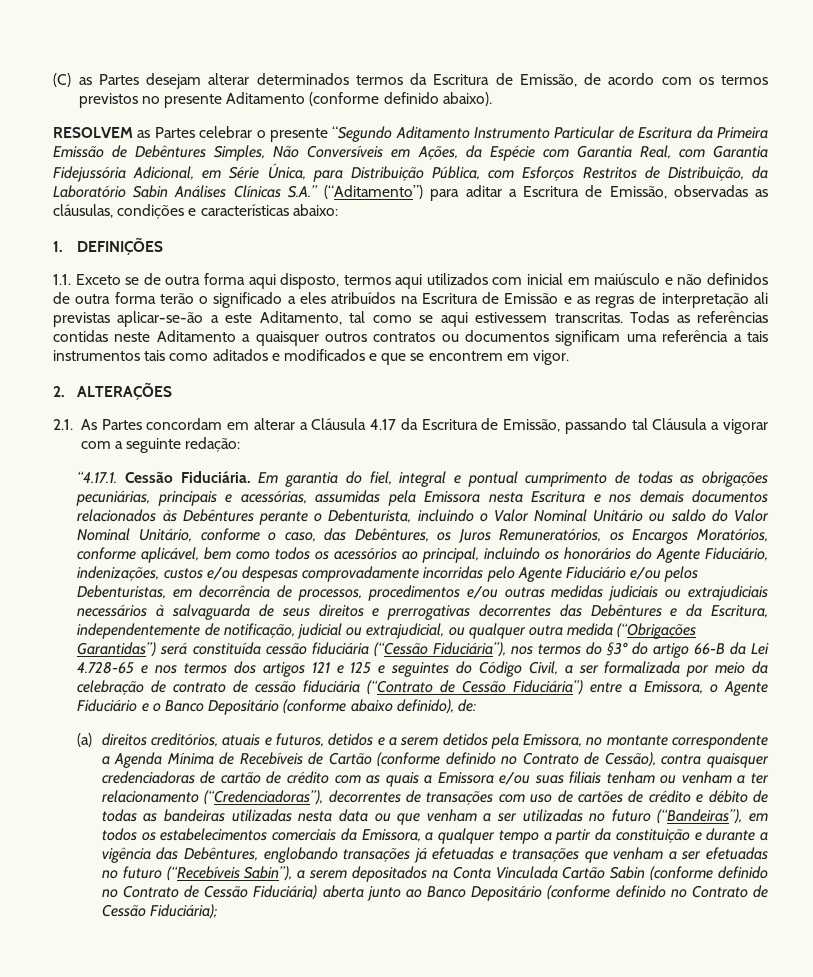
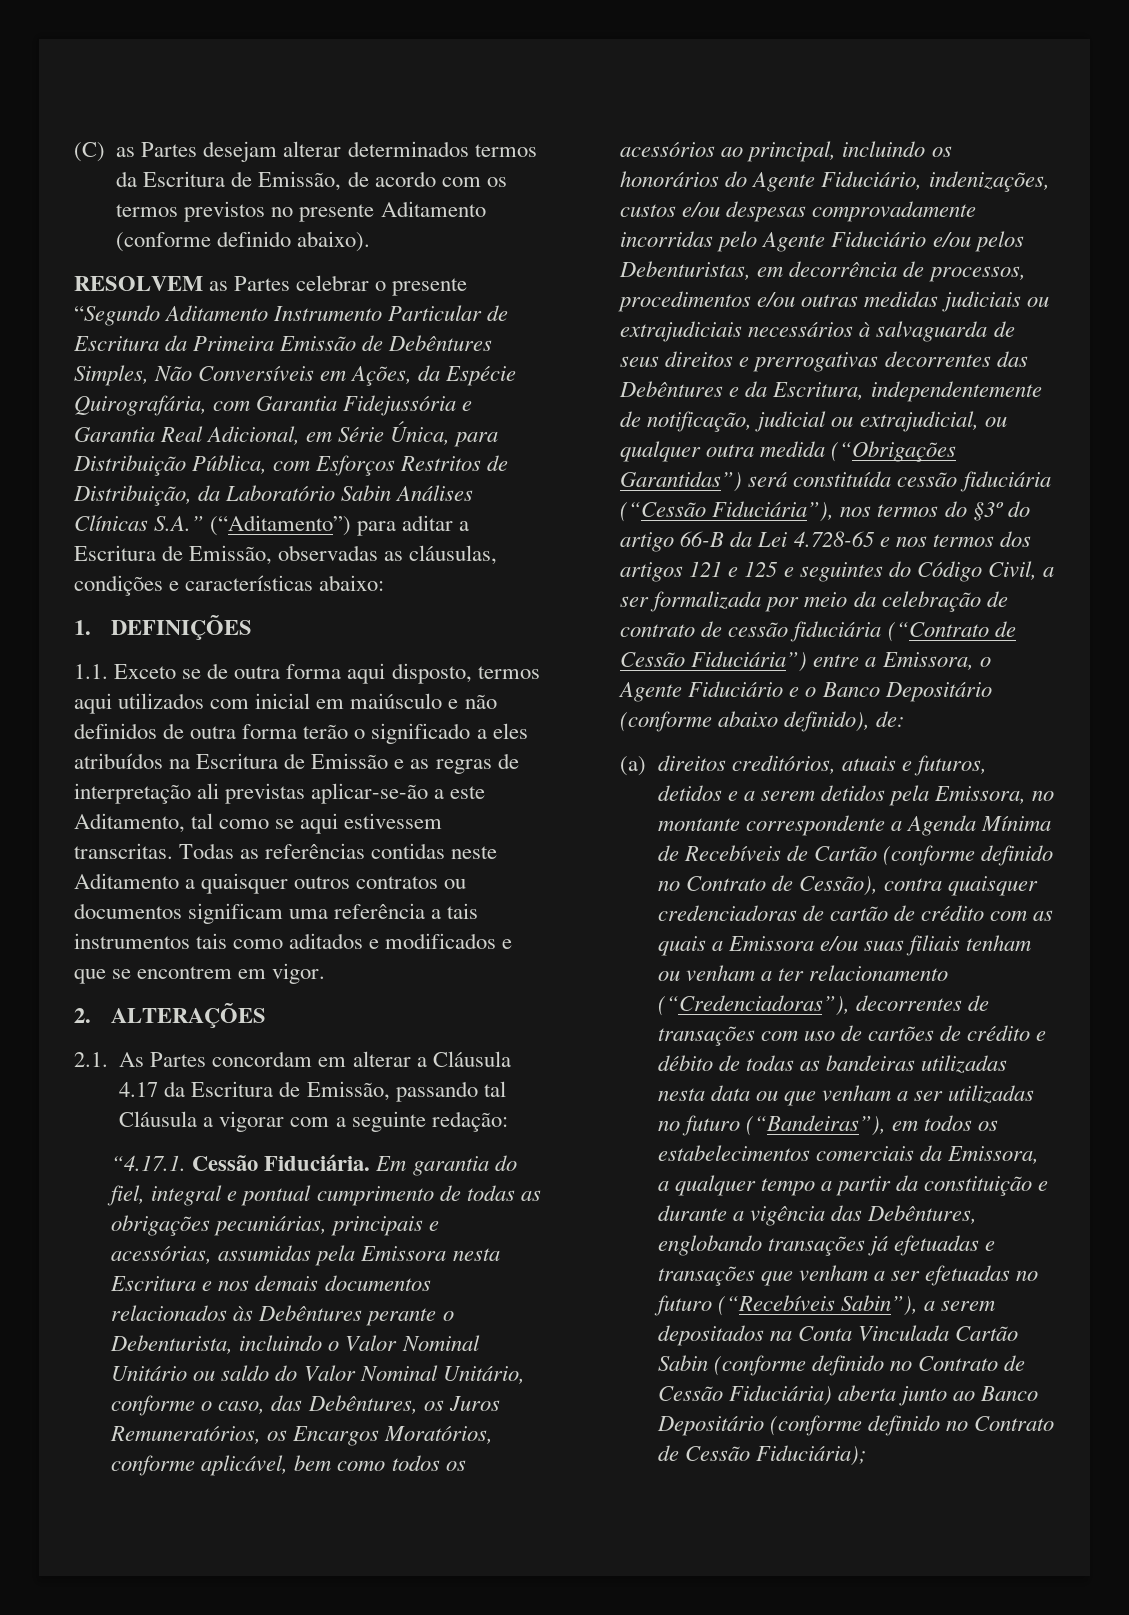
[542,145,768,159] [53,166,126,182] com Garantia Real, com Garantia Fidejussória -> [74,395,473,416] [74,426,204,442] Quirografária, com Garantia Fidejussória e Garantia Real

